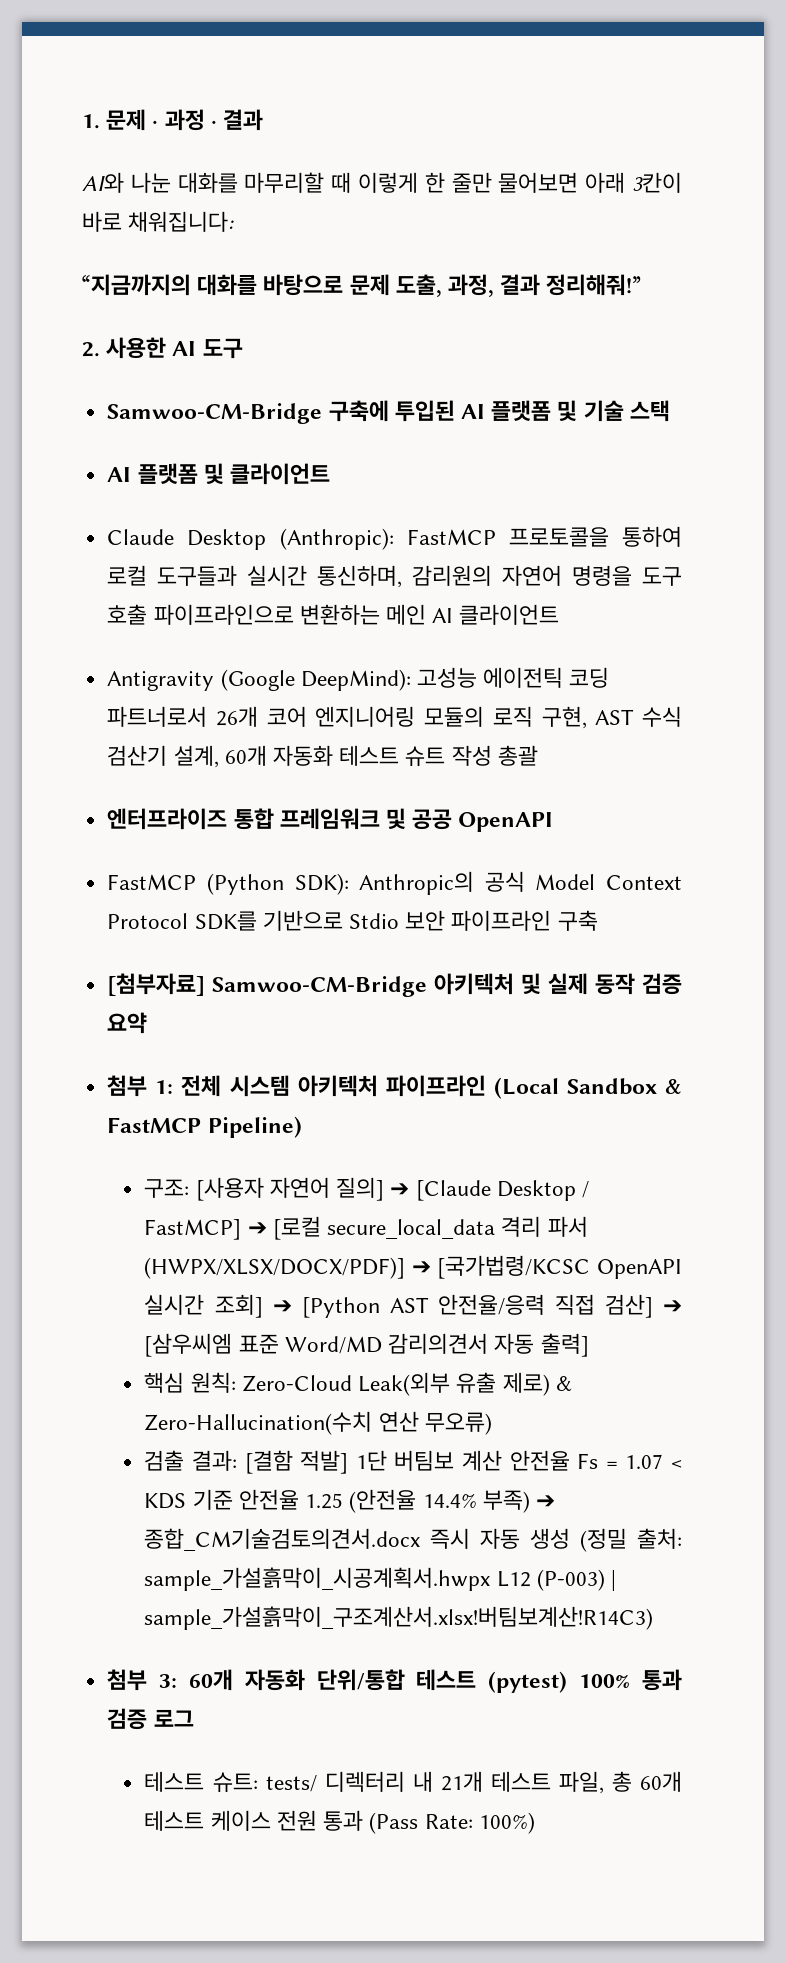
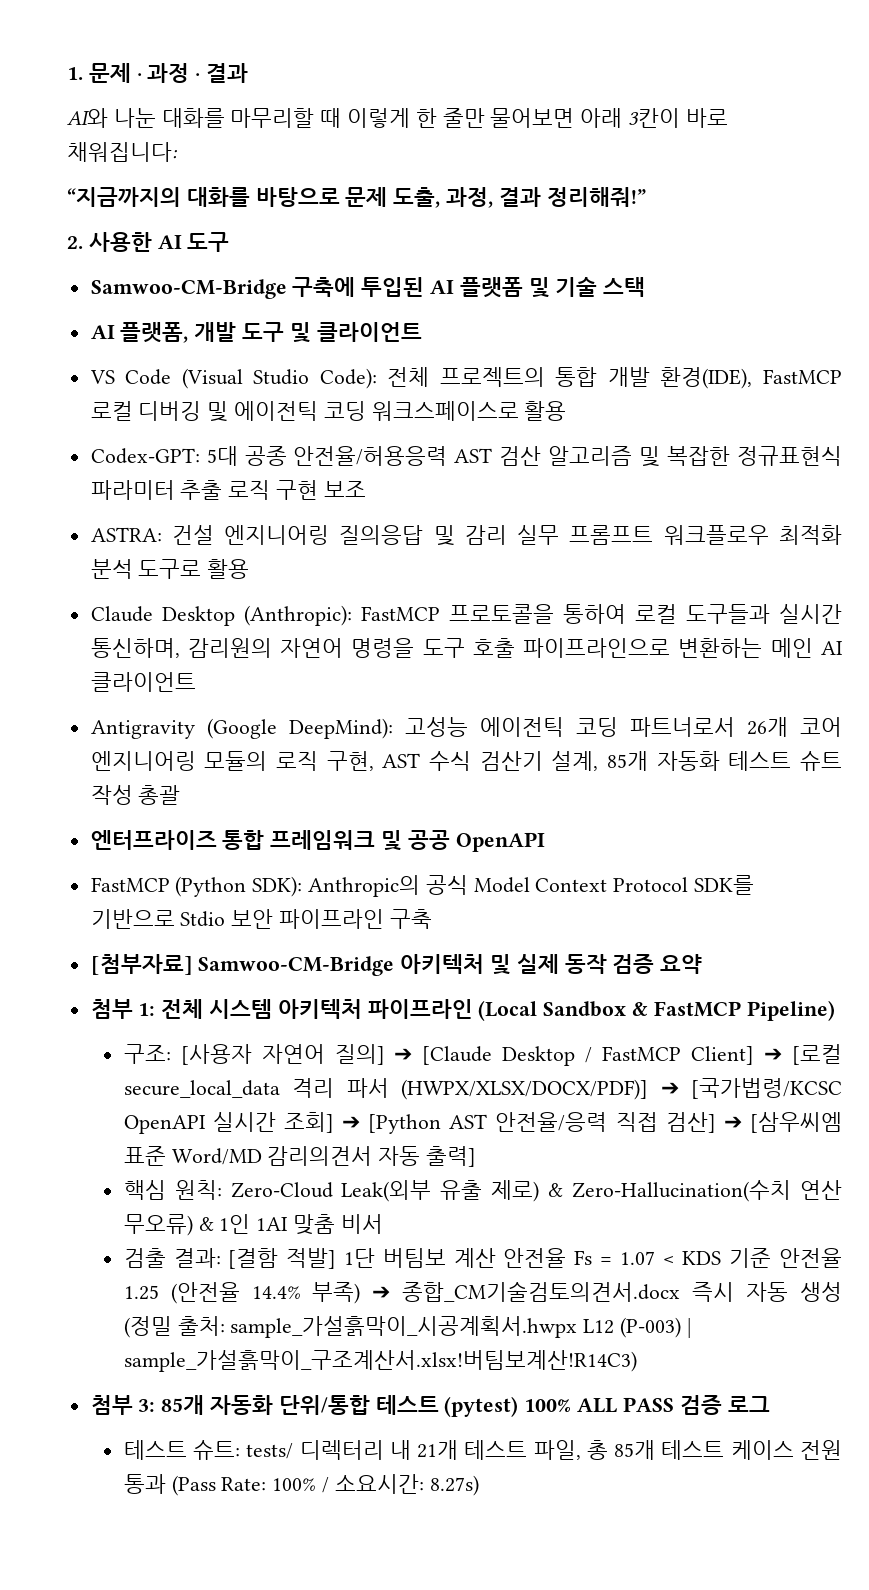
[137,463,198,484] 플랫폼 -> [120,322,285,343] 플랫폼, 개발 도구
(330, 474) none -> [89,367,842,389] [90,401,567,422] [90,446,843,467] [90,480,366,500] [90,525,842,546] [90,559,250,579] // VS Code (Visual Studio Code): 전체 프로젝트의 통합 개발 환경(IDE), FastMCP 로컬 디버깅 및 에이전틱 코딩 워크스페이스로 활용 // Codex-GPT: 5대 공종 안전율/허용응력 AST 검산 알고리즘 및 복잡한 정규표현식 파라미터 추출 로직 구현 보조 // ASTRA: 건설 엔지니어링 질의응답 및 감리 실무 프롬프트 워크플로우 최적화 분석 도구로 활용
[224,745,267,766] 60개 -> [606,751,648,771] 85개
[144,1219,242,1240] FastMCP] -> [602,1046,755,1065] FastMCP Client]
(492, 1423) none -> [198,1214,383,1235] & 1인 1AI 맞춤 비서
[188,1669,233,1691] 60개 -> [161,1395,205,1415] 85개
[641,1669,682,1691] 통과 -> [577,1397,674,1413] ALL PASS
[640,1771,683,1792] 60개 -> [614,1440,656,1460] 85개
[478,1812,535,1834] 100%) -> [272,1474,479,1496] 100% / 소요시간: 8.27s)

